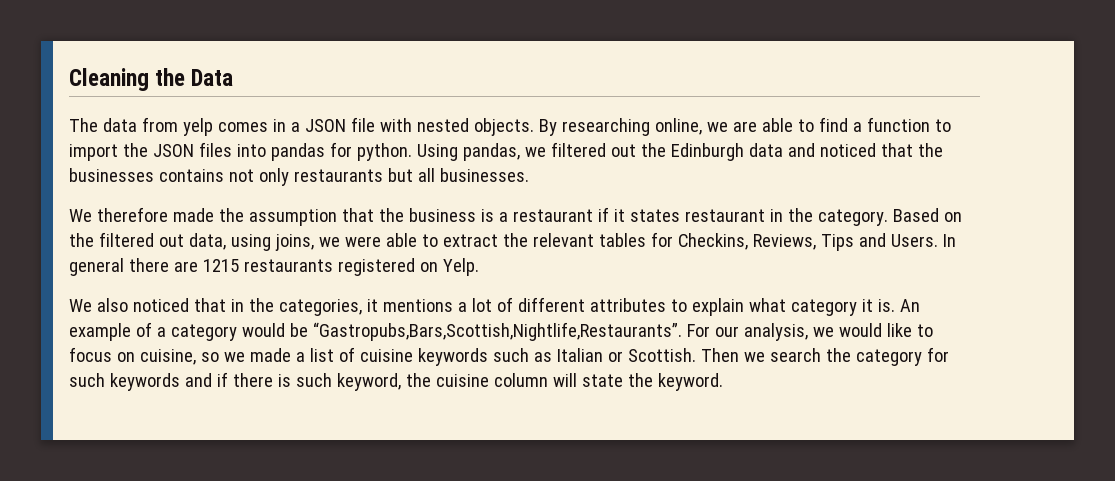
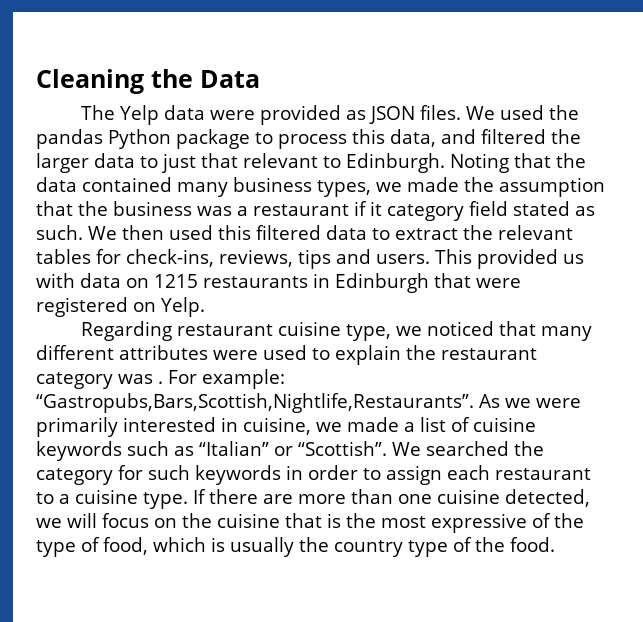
[102,117,951,136] [69,142,943,161] [69,168,529,186] [69,207,168,222] data from yelp comes in a JSON file with nested objects. By researching online, we are able to find a function to import the JSON files into pandas for python. Using pandas, we filtered out the Edinburgh data and noticed that the businesses contains not only restaurants but all businesses. // We therefore -> [119,105,579,125] [36,129,581,149] [36,153,586,173] [36,177,402,197] Yelp data were provided as JSON files. We used the pandas Python package to process this data, and filtered the larger data to just that relevant to Edinburgh. Noting that the data contained many business types, we
[480,209,494,222] is -> [197,206,232,216] was
[629,208,962,226] [69,232,417,251] states restaurant in the category. Based on the filtered out data, using joins, we were able -> [387,201,595,221] [36,225,367,240] category field stated as such. We then used this filtered data
[677,233,956,251] [69,258,479,276] [69,297,920,316] [69,322,933,341] [69,347,219,365] Checkins, Reviews, Tips and Users. In general there are 1215 restaurants registered on Yelp. // We also noticed that in the categories, it mentions a lot of different attributes to explain what category it is. An example of a category would be “Gastropubs,Bars,Scottish,Nightlife,Restaurants”. For our analysis, we would like to focus on cuisine, so -> [126,249,584,269] [36,273,521,293] [36,297,205,317] [80,321,592,341] [36,345,537,365] [36,369,285,389] [36,393,581,413] [36,417,311,437] check-ins, reviews, tips and users. This provided us with data on 1215 restaurants in Edinburgh that were registered on Yelp. // Regarding restaurant cuisine type, we noticed that many different attributes were used to explain the restaurant category was . For example: “Gastropubs,Bars,Scottish,Nightlife,Restaurants”. As we were primarily interested in cuisine,
[556,348,821,362] Italian or Scottish. Then we search -> [199,441,509,456] “Italian” or “Scottish”. We searched
[184,372,723,391] and if there is such keyword, the cuisine column will state the keyword. -> [286,465,591,485] [36,489,590,509] [36,513,584,533] [36,537,555,557] in order to assign each restaurant to a cuisine type. If there are more than one cuisine detected, we will focus on the cuisine that is the most expressive of the type of food, which is usually the country type of the food.

